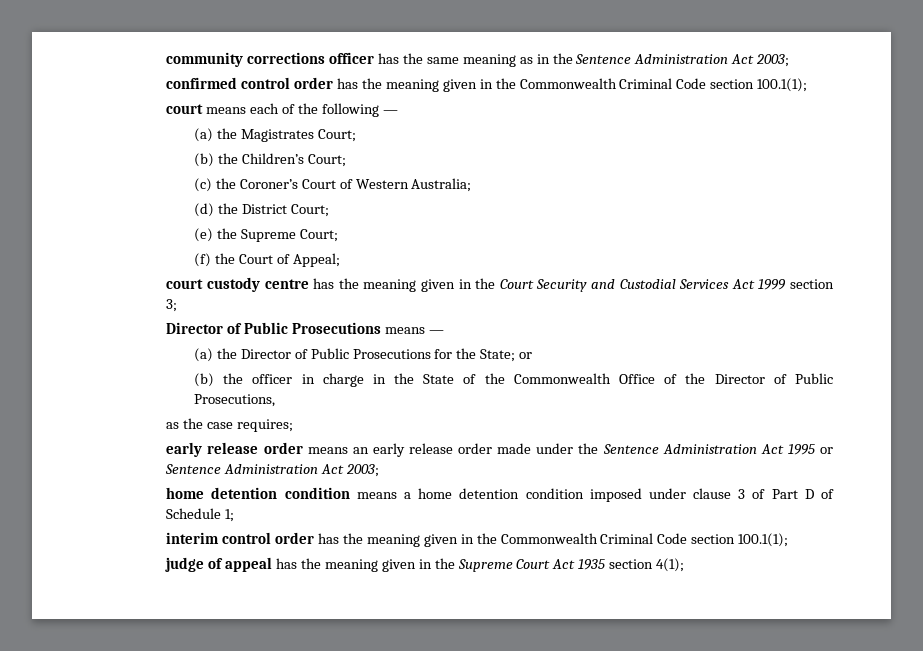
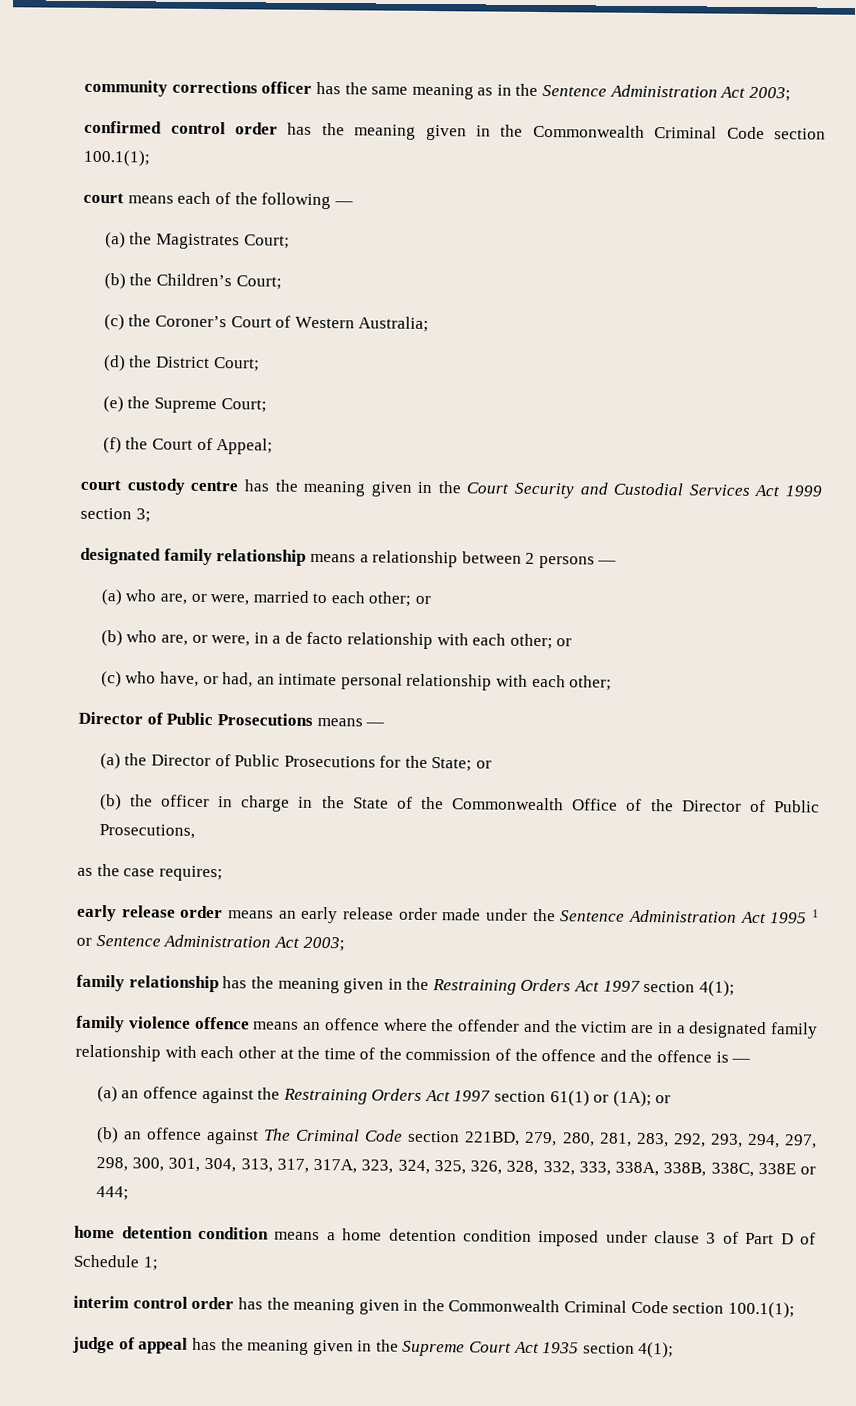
(178, 305) none -> [80,547,618,569] [100,589,432,607] [100,630,573,650] [100,671,613,691] // designated family relationship means a relationship between 2 persons — // (a) who are, or were, married to each other; or // (b) who are, or were, in a de facto relationship with each other; or // (c) who have, or had, an intimate personal relationship with each other;
(815, 449) none -> [812,909,820,918] 1
(380, 470) none -> [76,974,735,997] [76,1015,818,1039] [75,1044,752,1063] [96,1086,672,1108] [95,1127,818,1149] [95,1157,816,1177] [95,1186,129,1201] // family relationship has the meaning given in the Restraining Orders Act 1997 section 4(1); // family violence offence means an offence where the offender and the victim are in a designated family relationship with each other at the time of the commission of the offence and the offence is — // (a) an offence against the Restraining Orders Act 1997 section 61(1) or (1A); or // (b) an offence against The Criminal Code section 221BD, 279, 280, 281, 283, 292, 293, 294, 297, 298, 300, 301, 304, 313, 317, 317A, 323, 324, 325, 326, 328, 332, 333, 338A, 338B, 338C, 338E or 444;

